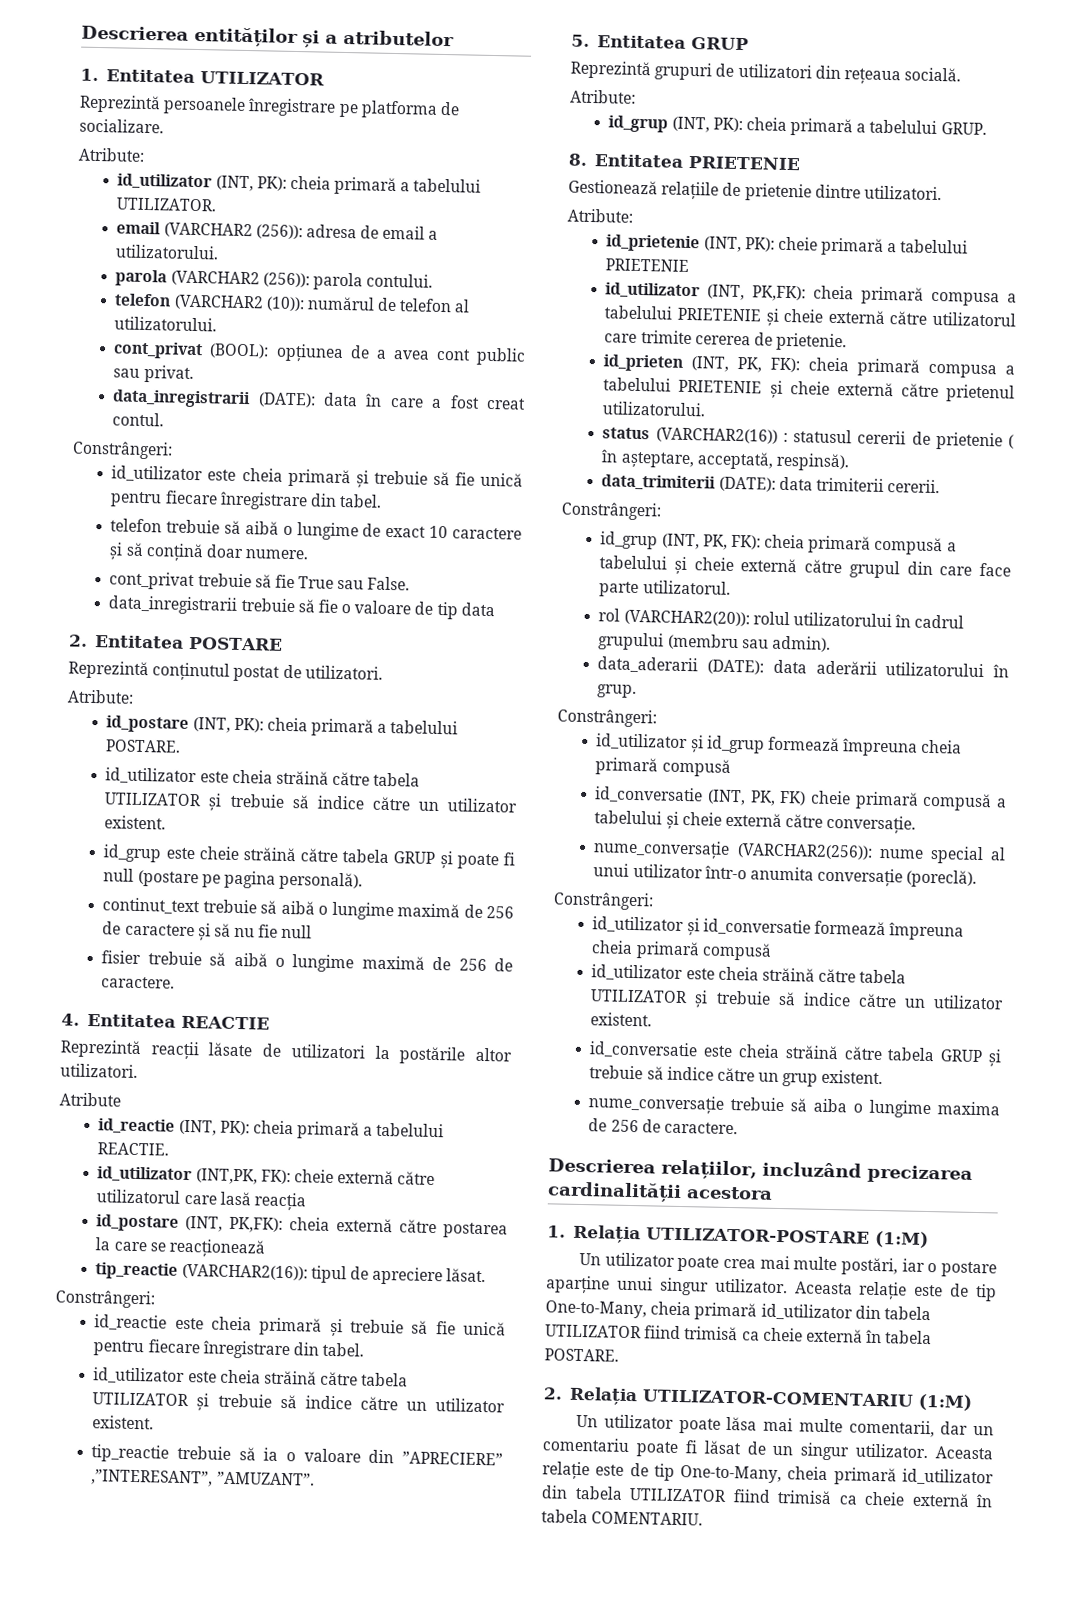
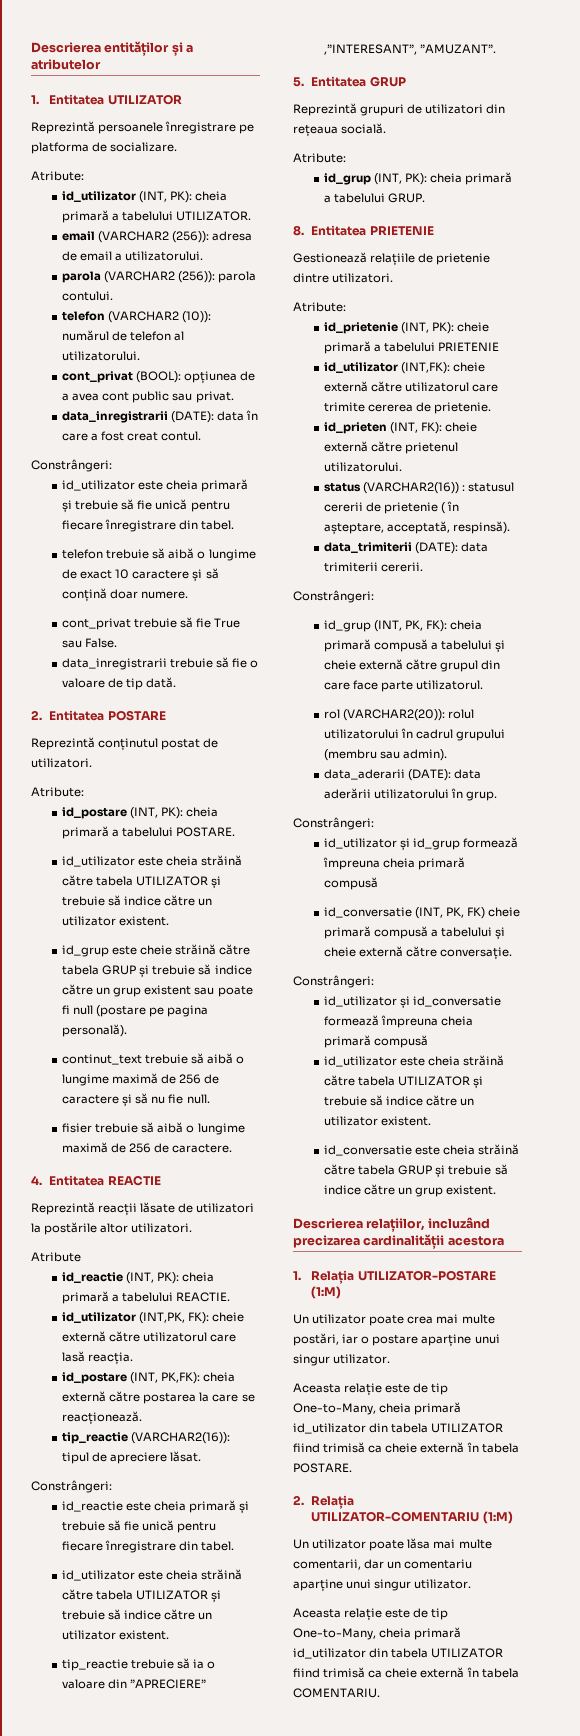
[460,602,495,617] data -> [146,677,177,688] dată.
(453, 860) none -> [152,964,252,975] [62,984,215,997] trebuie să indice către un grup existent sau
[281,924,313,939] null -> [186,1094,210,1104] null.
[253,1192,306,1211] reacția -> [88,1352,134,1365] reacția.
[168,1238,266,1258] reacționează -> [62,1411,143,1425] reacționează.
[707,284,1017,307] [604,305,779,326] (INT, PK,FK): cheia primară compusa a tabelului PRIETENIE și -> [401,362,451,374] (INT,FK):
[737,356,1015,379] [603,377,783,398] PK, FK): cheia primară compusa a tabelului PRIETENIE și -> [421,422,443,434] FK):
[593,839,1006,865] [593,863,978,888] // nume_conversație (VARCHAR2(256)): nume special al unui utilizator într-o anumita conversație (poreclă). -> (513, 953) none
[588,1094,1000,1119] [588,1118,738,1135] // nume_conversație trebuie să aiba o lungime maxima de 256 de caractere. -> (497, 1190) none
(788, 1286) none -> (391, 1359) //
[635,1440,930,1461] poate fi lăsat de un singur utilizator. -> [293,1579,472,1592] aparține unui singur utilizator. //

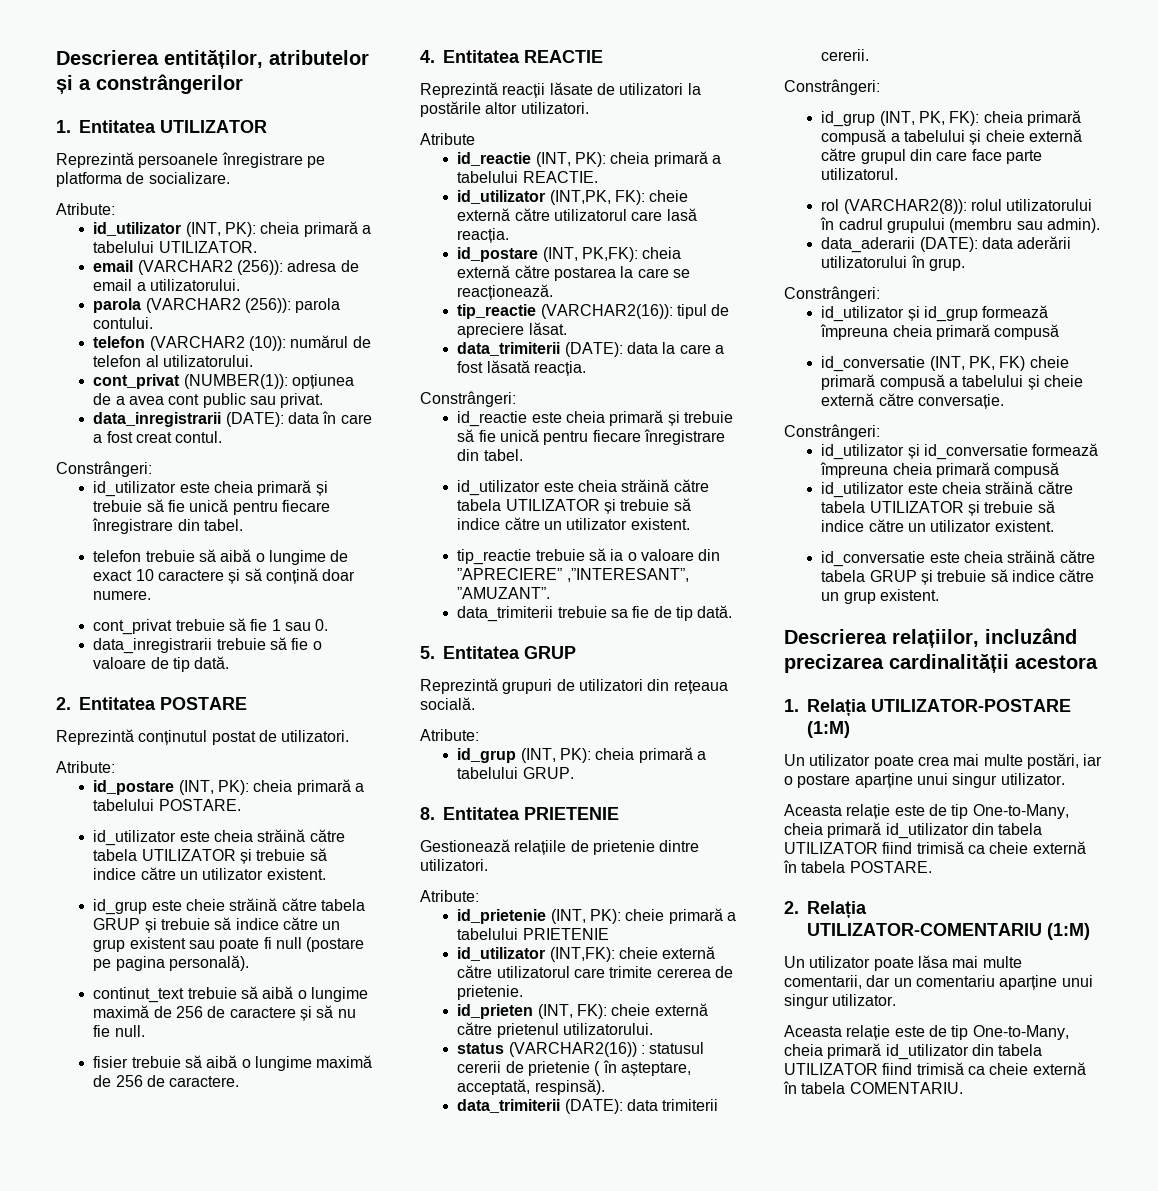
[31,41,170,56] Descrierea entităților -> [56,50,369,69] Descrierea entităților, atributelor
[31,59,101,70] atributelor -> [96,74,243,94] constrângerilor
[136,371,182,383] (BOOL): -> [183,374,288,389] (NUMBER(1)):
[214,618,241,628] [62,638,118,648] True sau False. -> [271,619,329,631] 1 sau 0.
(202, 1456) none -> [457,342,725,357] [457,360,587,376] // data_trimiterii (DATE): data la care a fost lăsată reacția.
(497, 49) none -> [457,605,733,622] // data_trimiterii trebuie sa fie de tip dată.
[343,709,446,721] (VARCHAR2(20)): -> [843,199,967,214] (VARCHAR2(8)):

